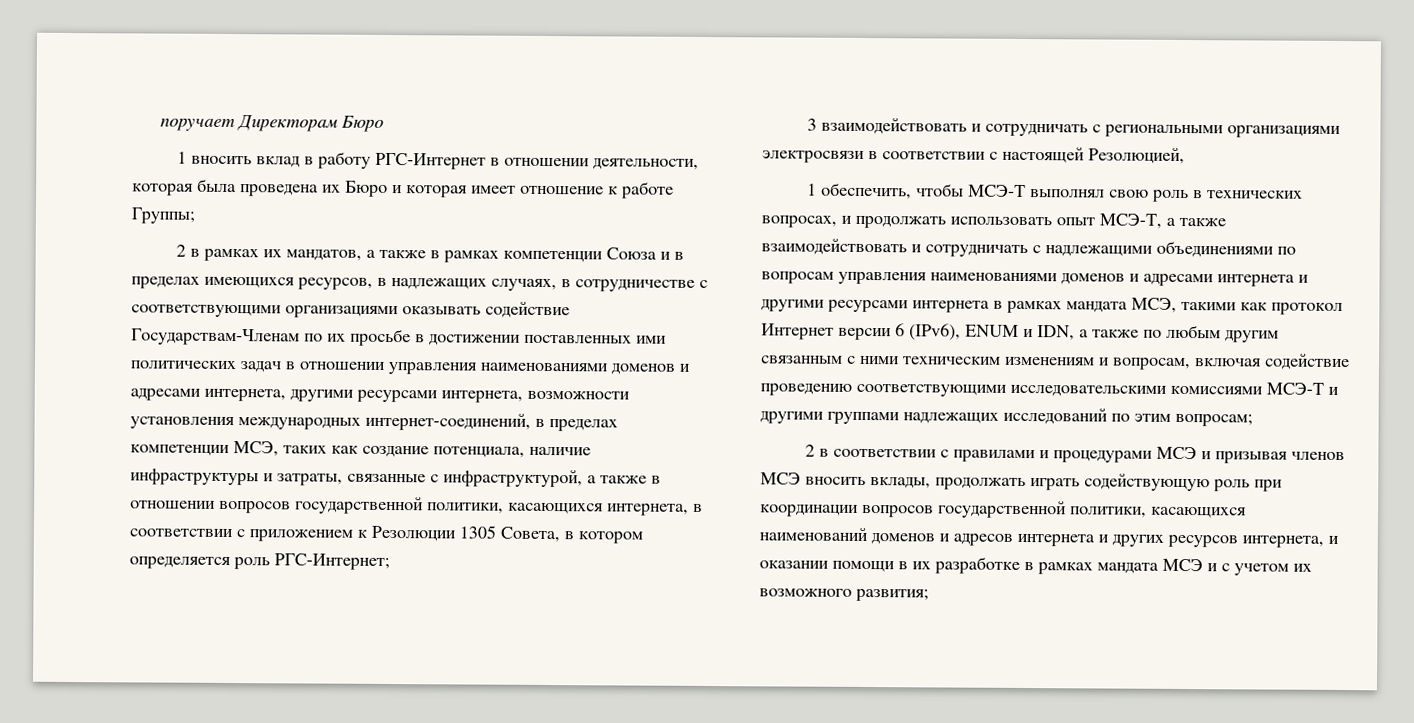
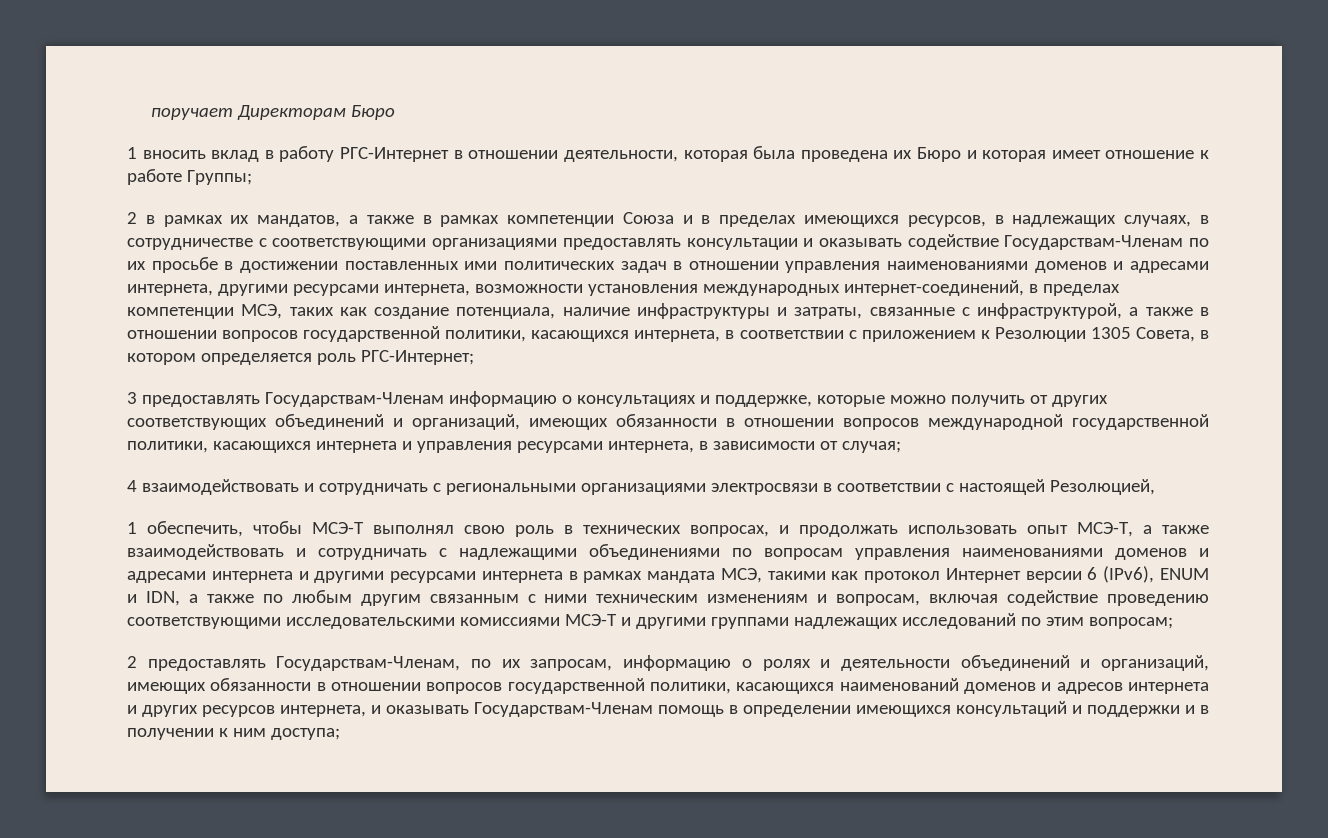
(399, 312) none -> [562,238,814,250] предоставлять консультации и
(818, 124) none -> [141,391,1108,407] [127,414,1209,430] [127,441,901,453] [127,480,137,492] предоставлять Государствам-Членам информацию о консультациях и поддержке, которые можно получить от других соответствующих объединений и организаций, имеющих обязанности в отношении вопросов международной государственной политики, касающихся интернета и управления ресурсами интернета, в зависимости от случая; // 4
[819,446,1346,464] [760,472,1283,492] [760,504,859,517] в соответствии с правилами и процедурами МСЭ и призывая членов МСЭ вносить вклады, продолжать играть содействующую роль при координации -> [147,655,1210,671] [127,678,421,694] предоставлять Государствам-Членам, по их запросам, информацию о ролях и деятельности объединений и организаций, имеющих обязанности в отношении
[759,556,1312,576] [759,588,929,602] оказании помощи в их разработке в рамках мандата МСЭ и с учетом их возможного развития; -> [386,701,1209,717] [127,728,340,740] оказывать Государствам-Членам помощь в определении имеющихся консультаций и поддержки и в получении к ним доступа;

